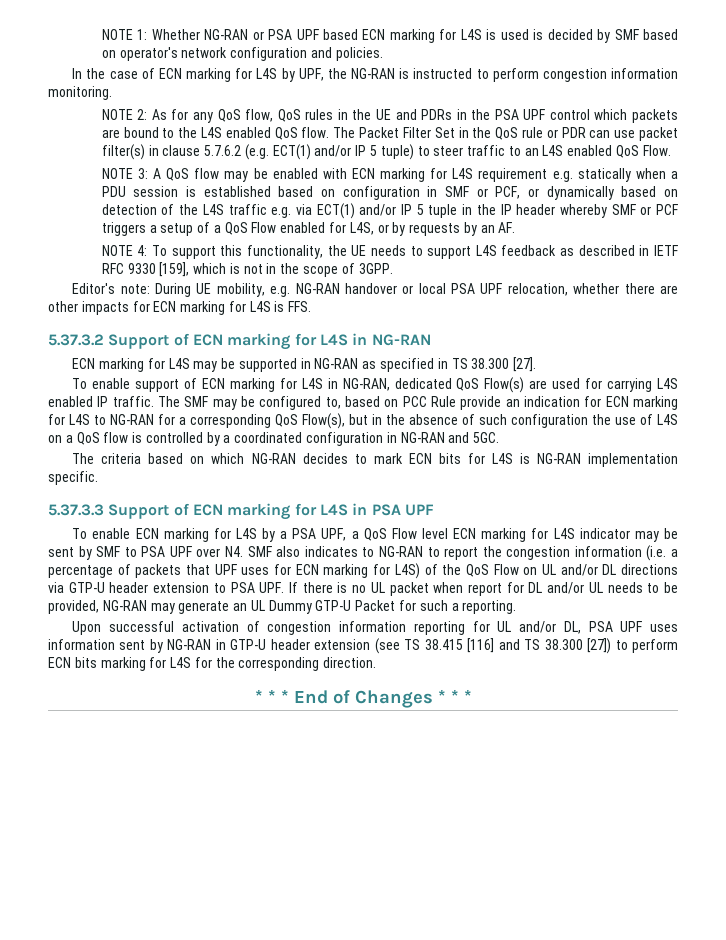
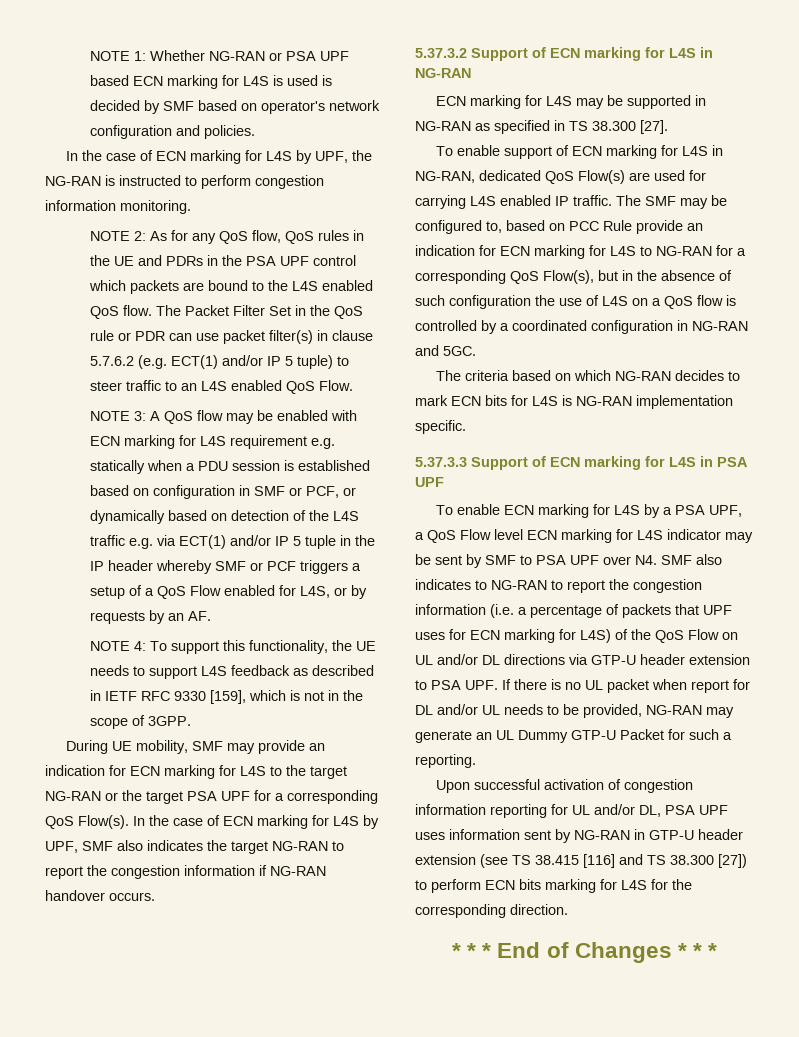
[72,283,150,294] Editor's note: -> (191, 721) none
[270,283,678,297] [48,301,312,315] e.g. NG-RAN handover or local PSA UPF relocation, whether there are other impacts for ECN marking for L4S is FFS. -> [192,740,326,754] [45,765,347,779] [45,790,378,804] [45,815,379,829] [45,840,344,854] [45,865,326,879] [45,890,155,901] SMF may provide an indication for ECN marking for L4S to the target NG-RAN or the target PSA UPF for a corresponding QoS Flow(s). In the case of ECN marking for L4S by UPF, SMF also indicates the target NG-RAN to report the congestion information if NG-RAN handover occurs.

